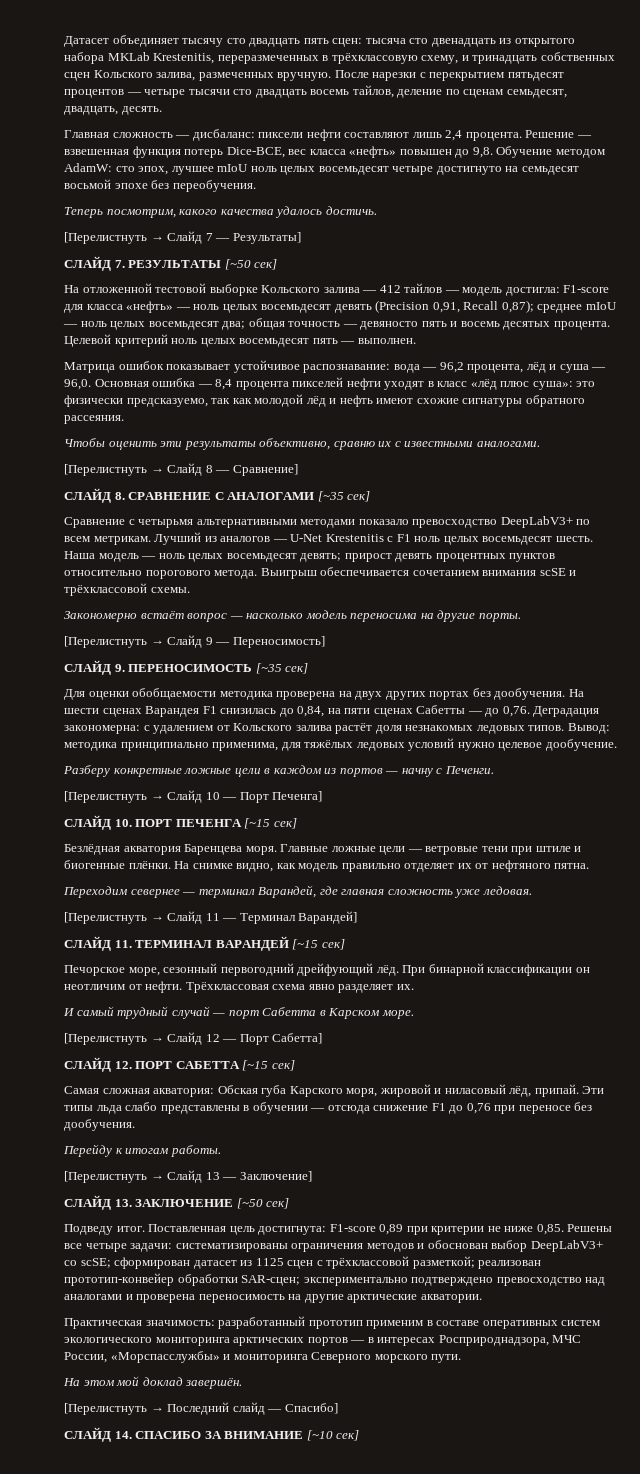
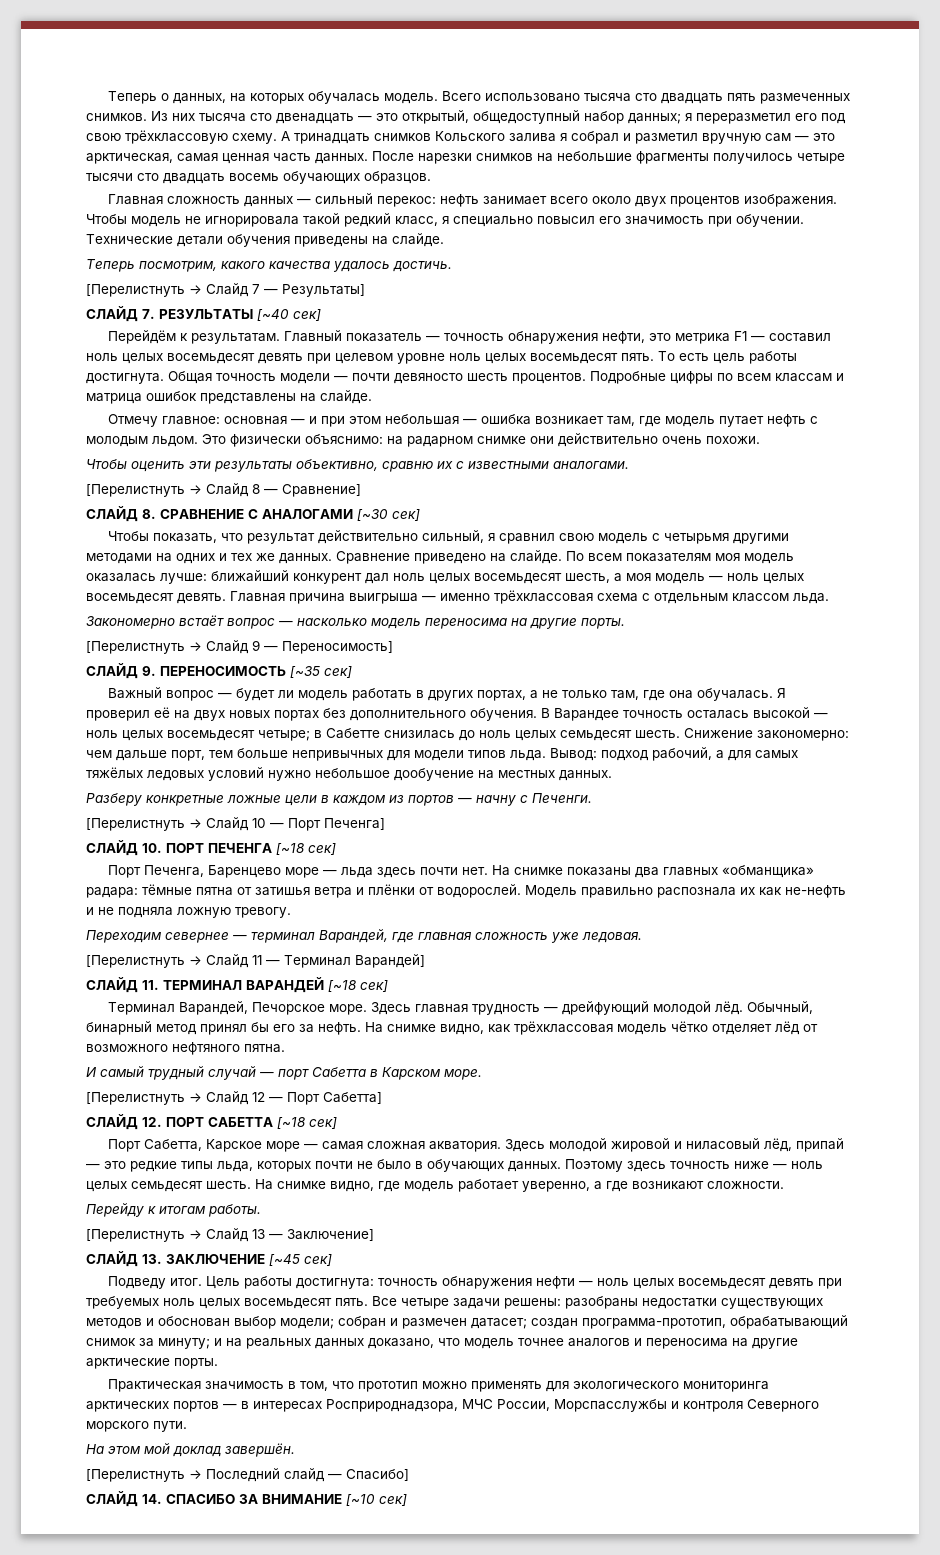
[64,35,575,47] [64,52,615,64] [64,70,564,81] [64,89,142,98] Датасет объединяет тысячу сто двадцать пять сцен: тысяча сто двенадцать из открытого набора MKLab Krestenitis, переразмеченных в трёхклассовую схему, и тринадцать собственных сцен Кольского залива, размеченных вручную. После нарезки с перекрытием пятьдесят процентов — -> [108,91,851,104] [86,110,846,124] [86,130,835,144] [86,151,793,164] Теперь о данных, на которых обучалась модель. Всего использовано тысяча сто двадцать пять размеченных снимков. Из них тысяча сто двенадцать — это открытый, общедоступный набор данных; я переразметил его под свою трёхклассовую схему. А тринадцать снимков Кольского залива я собрал и разметил вручную сам — это арктическая, самая ценная часть данных. После нарезки снимков на небольшие фрагменты получилось
[352,85,567,98] [64,106,162,115] [64,129,592,141] [64,146,605,158] [64,163,579,175] [64,179,256,192] тайлов, деление по сценам семьдесят, двадцать, десять. // Главная сложность — дисбаланс: пиксели нефти составляют лишь 2,4 процента. Решение — взвешенная функция потерь Dice-BCE, вес класса «нефть» повышен до 9,8. Обучение методом AdamW: сто эпох, лучшее mIoU ноль целых восемьдесят четыре достигнуто на семьдесят восьмой эпохе без переобучения. -> [283,171,431,184] [108,193,838,207] [86,213,804,227] [86,233,444,247] обучающих образцов. // Главная сложность данных — сильный перекос: нефть занимает всего около двух процентов изображения. Чтобы модель не игнорировала такой редкий класс, я специально повысил его значимость при обучении. Технические детали обучения приведены на слайде.
[224,259,278,270] [64,283,610,296] [64,300,617,313] [63,318,610,330] [64,334,416,347] [64,360,607,373] [64,377,596,390] [64,394,585,407] [64,415,124,424] [~50 сек] // На отложенной тестовой выборке Кольского залива — 412 тайлов — модель достигла: F1-score для класса «нефть» — ноль целых восемьдесят девять (Precision 0,91, Recall 0,87); среднее mIoU — ноль целых восемьдесят два; общая точность — девяносто пять и восемь десятых процента. Целевой критерий ноль целых восемьдесят пять — выполнен. // Матрица ошибок показывает устойчивое распознавание: вода — 96,2 процента, лёд и суша — 96,0. Основная ошибка — 8,4 процента пикселей нефти уходят в класс «лёд плюс суша»: это физически предсказуемо, так как молодой лёд и нефть имеют схожие сигнатуры обратного рассеяния. -> [257,309,321,321] [108,330,832,344] [86,351,797,364] [86,371,844,384] [86,390,372,404] [108,414,819,427] [86,433,760,447] [~40 сек] // Перейдём к результатам. Главный показатель — точность обнаружения нефти, это метрика F1 — составил ноль целых восемьдесят девять при целевом уровне ноль целых восемьдесят пять. То есть цель работы достигнута. Общая точность модели — почти девяносто шесть процентов. Подробные цифры по всем классам и матрица ошибок представлены на слайде. // Отмечу главное: основная — и при этом небольшая — ошибка возникает там, где модель путает нефть с молодым льдом. Это физически объяснимо: на радарном снимке они действительно очень похожи.
[317,491,371,502] [64,516,591,528] [64,532,593,545] [64,551,95,559] [~35 сек] // Сравнение с четырьмя альтернативными методами показало превосходство DeepLabV3+ по всем метрикам. Лучший из аналогов — U-Net Krestenitis с F1 ноль целых восемьдесят шесть. Наша -> [357,509,420,521] [108,530,790,544] [86,550,794,564] [86,570,651,584] [~30 сек] // Чтобы показать, что результат действительно сильный, я сравнил свою модель с четырьмя другими методами на одних и тех же данных. Сравнение приведено на слайде. По всем показателям моя модель оказалась лучше: ближайший конкурент дал ноль целых восемьдесят шесть, а моя
[300,553,556,562] [64,567,577,579] [64,583,190,596] девять; прирост девять процентных пунктов относительно порогового метода. Выигрыш обеспечивается сочетанием внимания scSE и трёхклассовой схемы. -> [177,590,829,604] девять. Главная причина выигрыша — именно трёхклассовая схема с отдельным классом льда.
[64,688,336,700] Для оценки обобщаемости методика проверена -> [108,687,787,701] [86,707,170,721] Важный вопрос — будет ли модель работать в других портах, а не только там, где она обучалась. Я проверил её
[385,691,426,700] других -> [229,710,270,718] новых
[494,688,584,700] [64,705,600,717] [64,723,610,734] [64,738,617,751] дообучения. На шести сценах Варандея F1 снизилась до 0,84, на пяти сценах Сабетты — до 0,76. Деградация закономерна: с удалением от Кольского залива растёт доля незнакомых ледовых типов. Вывод: методика принципиально применима, для тяжёлых ледовых условий нужно целевое дообучение. -> [350,707,828,721] [86,728,849,741] [86,747,798,761] [86,767,612,781] дополнительного обучения. В Варандее точность осталась высокой — ноль целых восемьдесят четыре; в Сабетте снизилась до ноль целых семьдесят шесть. Снижение закономерно: чем дальше порт, тем больше непривычных для модели типов льда. Вывод: подход рабочий, а для самых тяжёлых ледовых условий нужно небольшое дообучение на местных данных.
[244,818,297,829] [64,844,582,855] [64,860,590,872] [~15 сек] // Безлёдная акватория Баренцева моря. Главные ложные цели — ветровые тени при штиле и биогенные плёнки. На снимке видно, как модель правильно отделяет их от нефтяного пятна. -> [276,843,336,855] [108,865,815,878] [86,884,846,898] [86,907,291,918] [~18 сек] // Порт Печенга, Баренцево море — льда здесь почти нет. На снимке показаны два главных «обманщика» радара: тёмные пятна от затишья ветра и плёнки от водорослей. Модель правильно распознала их как не-нефть и не подняла ложную тревогу.
[292,939,345,950] [64,963,590,976] [64,981,414,993] [~15 сек] // Печорское море, сезонный первогодний дрейфующий лёд. При бинарной классификации он неотличим от нефти. Трёхклассовая схема явно разделяет их. -> [328,980,388,992] [108,1001,814,1015] [86,1021,818,1035] [86,1042,285,1055] [~18 сек] // Терминал Варандей, Печорское море. Здесь главная трудность — дрейфующий молодой лёд. Обычный, бинарный метод принял бы его за нефть. На снимке видно, как трёхклассовая модель чётко отделяет лёд от возможного нефтяного пятна.
[242,1060,295,1071] [64,1084,605,1097] [64,1102,593,1114] [64,1119,135,1131] [~15 сек] // Самая сложная акватория: Обская губа Карского моря, жировой и ниласовый лёд, припай. Эти типы льда слабо представлены в обучении — отсюда снижение F1 до 0,76 при переносе без дообучения. -> [277,1117,337,1129] [108,1138,845,1152] [86,1159,823,1172] [86,1179,784,1192] [~18 сек] // Порт Сабетта, Карское море — самая сложная акватория. Здесь молодой жировой и ниласовый лёд, припай — это редкие типы льда, которых почти не было в обучающих данных. Поэтому здесь точность ниже — ноль целых семьдесят шесть. На снимке видно, где модель работает уверенно, а где возникают сложности.
[236,1198,263,1209] [~50 -> [269,1254,300,1266] [~45
[148,1224,613,1235] [64,1240,603,1252] [64,1256,542,1269] [64,1273,606,1286] [64,1294,285,1303] Поставленная цель достигнута: F1-score 0,89 при критерии не ниже 0,85. Решены все четыре задачи: систематизированы ограничения методов и обоснован выбор DeepLabV3+ со scSE; сформирован датасет из 1125 сцен с трёхклассовой разметкой; реализован прототип-конвейер обработки SAR-сцен; экспериментально подтверждено превосходство над аналогами и проверена переносимость -> [206,1276,843,1289] [86,1296,823,1309] [86,1315,848,1329] [86,1338,728,1349] Цель работы достигнута: точность обнаружения нефти — ноль целых восемьдесят девять при требуемых ноль целых восемьдесят пять. Все четыре задачи решены: разобраны недостатки существующих методов и обоснован выбор модели; собран и размечен датасет; создан программа-прототип, обрабатывающий снимок за минуту; и на реальных данных доказано, что модель точнее аналогов и переносима
[420,1294,482,1303] акватории. -> [174,1358,218,1369] порты.
[145,1316,601,1329] значимость: разработанный прототип применим в составе оперативных систем -> [205,1381,570,1392] значимость в том, что прототип можно применять для
[110,1351,308,1363] «Морспасслужбы» и мониторинга -> [554,1399,743,1412] Морспасслужбы и контроля

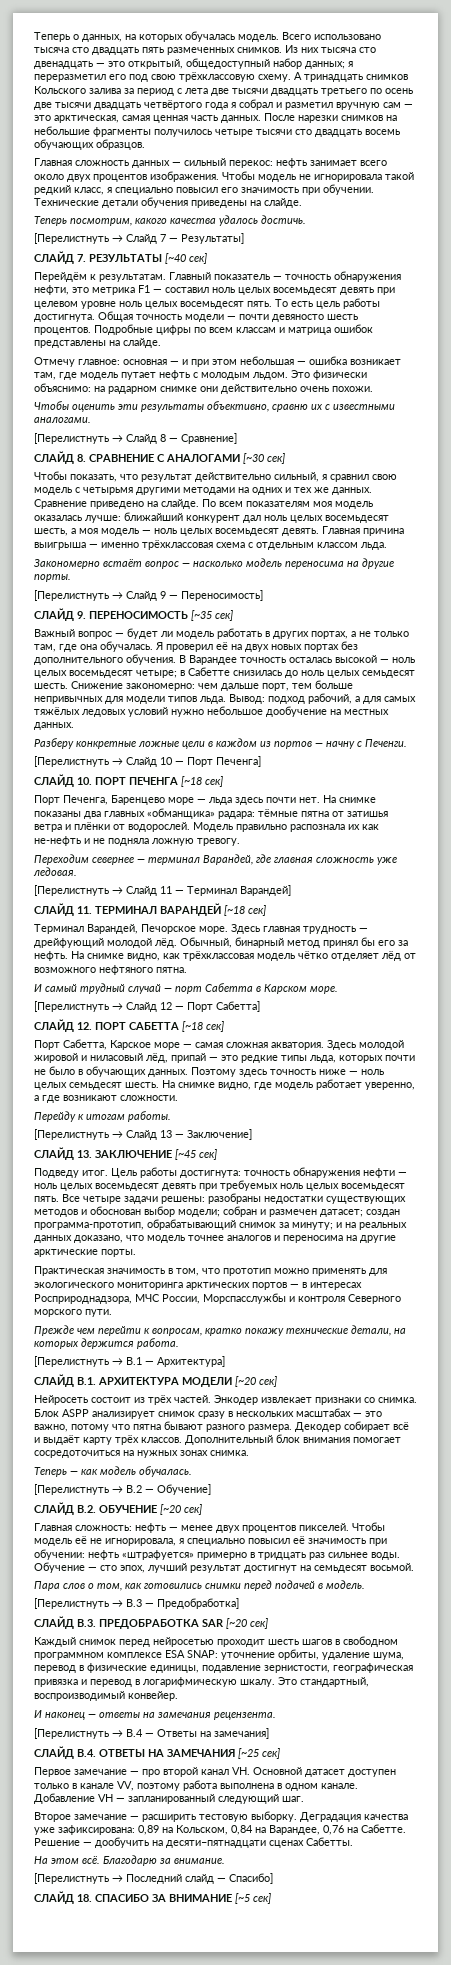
(556, 137) none -> [124,88,413,96] [34,100,228,110] за период с лета две тысячи двадцать третьего по осень две тысячи двадцать четвёртого года
[86,1443,295,1457] На этом мой доклад завершён. -> [34,1325,406,1336] [34,1338,179,1349] [34,1356,225,1367] [34,1374,277,1387] [34,1395,417,1405] [34,1408,382,1419] [34,1421,409,1432] [34,1434,401,1445] [34,1450,249,1458] [34,1466,192,1477] [34,1484,211,1495] [34,1502,202,1515] [34,1522,385,1533] [34,1536,387,1546] [34,1549,400,1560] [34,1562,414,1573] [34,1580,365,1591] [34,1598,239,1609] [34,1616,268,1629] [34,1636,398,1647] [34,1649,404,1660] [34,1663,413,1673] [34,1677,369,1687] [34,1691,178,1701] [34,1710,276,1720] [34,1728,269,1739] [34,1746,280,1759] [34,1767,396,1777] [34,1780,358,1791] [34,1793,304,1804] [34,1811,408,1822] [34,1824,406,1835] [34,1837,353,1848] [34,1855,225,1866] Прежде чем перейти к вопросам, кратко покажу технические детали, на которых держится работа. // [Перелистнуть → В.1 — Архитектура] // СЛАЙД В.1. АРХИТЕКТУРА МОДЕЛИ [~20 сек] // Нейросеть состоит из трёх частей. Энкодер извлекает признаки со снимка. Блок ASPP анализирует снимок сразу в нескольких масштабах — это важно, потому что пятна бывают разного размера. Декодер собирает всё и выдаёт карту трёх классов. Дополнительный блок внимания помогает сосредоточиться на нужных зонах снимка. // Теперь — как модель обучалась. // [Перелистнуть → В.2 — Обучение] // СЛАЙД В.2. ОБУЧЕНИЕ [~20 сек] // Главная сложность: нефть — менее двух процентов пикселей. Чтобы модель её не игнорировала, я специально повысил её значимость при обучении: нефть «штрафуется» примерно в тридцать раз сильнее воды. Обучение — сто эпох, лучший результат достигнут на семьдесят восьмой. // Пара слов о том, как готовились снимки перед подачей в модель. // [Перелистнуть → В.3 — Предобработка] // СЛАЙД В.3. ПРЕДОБРАБОТКА SAR [~20 сек] // Каждый снимок перед нейросетью проходит шесть шагов в свободном программном комплексе ESA SNAP: уточнение орбиты, удаление шума, перевод в физические единицы, подавление зернистости, географическая привязка и перевод в логарифмическую шкалу. Это стандартный, воспроизводимый конвейер. // И наконец — ответы на замечания рецензента. // [Перелистнуть → В.4 — Ответы на замечания] // СЛАЙД В.4. ОТВЕТЫ НА ЗАМЕЧАНИЯ [~25 сек] // Первое замечание — про второй канал VH. Основной датасет доступен только в канале VV, поэтому работа выполнена в одном канале. Добавление VH — запланированный следующий шаг. // Второе замечание — расширить тестовую выборку. Деградация качества уже зафиксирована: 0,89 на Кольском, 0,84 на Варандее, 0,76 на Сабетте. Решение — дообучить на десяти–пятнадцати сценах Сабетты. // На этом всё. Благодарю за внимание.
[142,1494,162,1504] 14. -> [77,1894,92,1902] 18.
[346,1494,375,1506] [~10 -> [235,1893,250,1904] [~5

